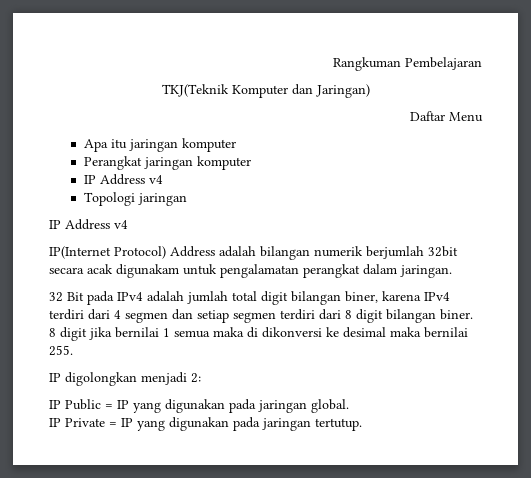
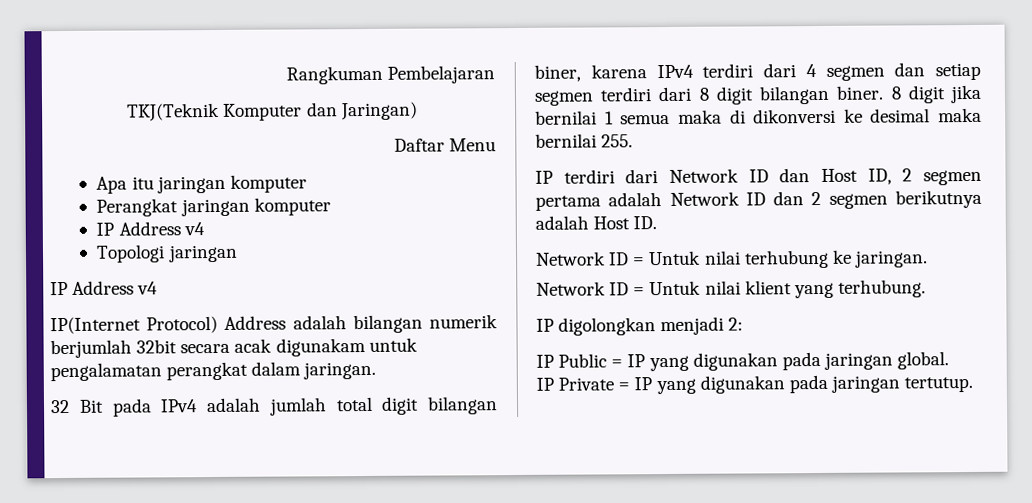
(73, 350) none -> [535,168,982,186] [535,189,982,211] [535,215,658,230] [536,249,928,269] [536,279,926,299] // IP terdiri dari Network ID dan Host ID, 2 segmen pertama adalah Network ID dan 2 segmen berikutnya adalah Host ID. // Network ID = Untuk nilai terhubung ke jaringan. // Network ID = Untuk nilai klient yang terhubung.

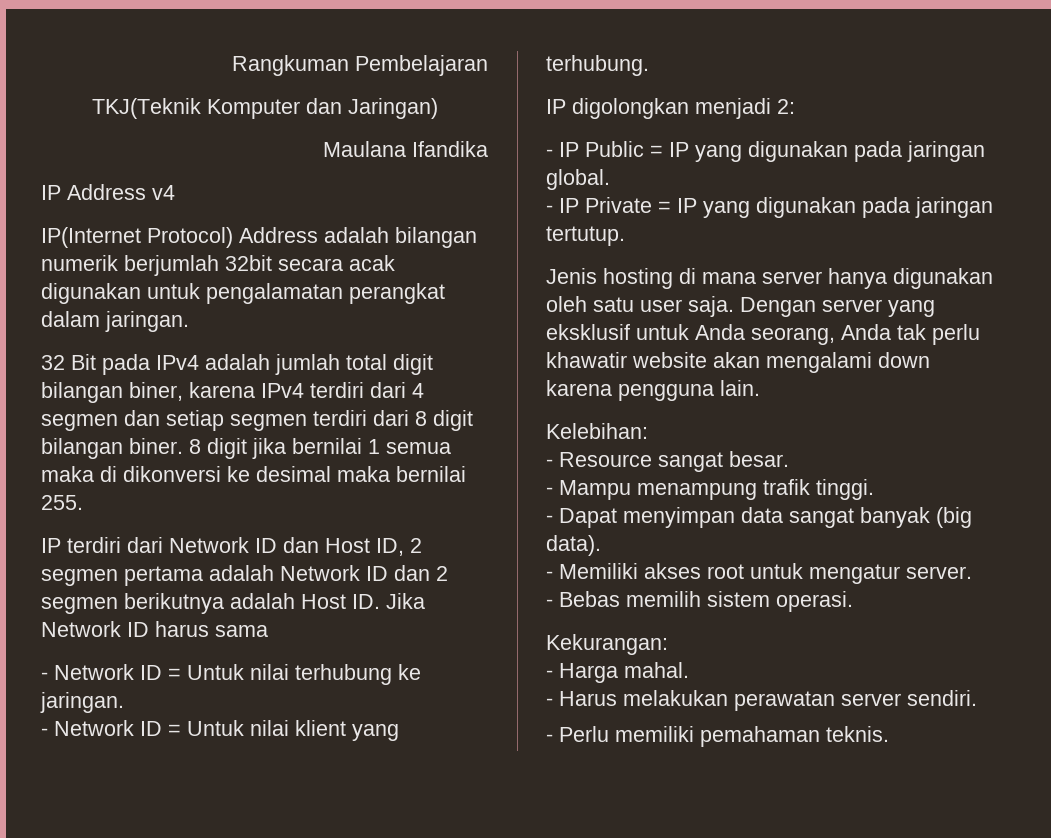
[393,138,496,152] [96,174,307,194] [96,197,331,217] [96,221,205,236] [96,244,238,263] Daftar Menu // Apa itu jaringan komputer // Perangkat jaringan komputer // IP Address v4 // Topologi jaringan -> [323,141,488,157] Maulana Ifandika
[275,337,366,357] digunakam -> [41,283,141,304] digunakan
(658, 223) // -> [386,593,425,609] [41,621,268,637] [41,672,48,680] Jika Network ID harus sama // -
(928, 259) none -> [41,728,48,736] -
(744, 324) none -> [546,149,553,157] -
(950, 360) none -> [546,205,553,213] -
(974, 384) none -> [546,268,993,289] [546,296,935,317] [546,324,980,345] [546,352,930,373] [546,380,760,401] [546,423,648,439] [546,451,789,472] [546,479,874,500] [546,507,972,528] [546,535,601,556] [546,563,972,584] [546,591,853,612] [546,634,668,655] [546,662,689,683] [546,690,977,711] [546,726,889,747] // Jenis hosting di mana server hanya digunakan oleh satu user saja. Dengan server yang eksklusif untuk Anda seorang, Anda tak perlu khawatir website akan mengalami down karena pengguna lain. // Kelebihan: // - Resource sangat besar. // - Mampu menampung trafik tinggi. // - Dapat menyimpan data sangat banyak (big data). // - Memiliki akses root untuk mengatur server. // - Bebas memilih sistem operasi. // Kekurangan: // - Harga mahal. // - Harus melakukan perawatan server sendiri. // - Perlu memiliki pemahaman teknis.

